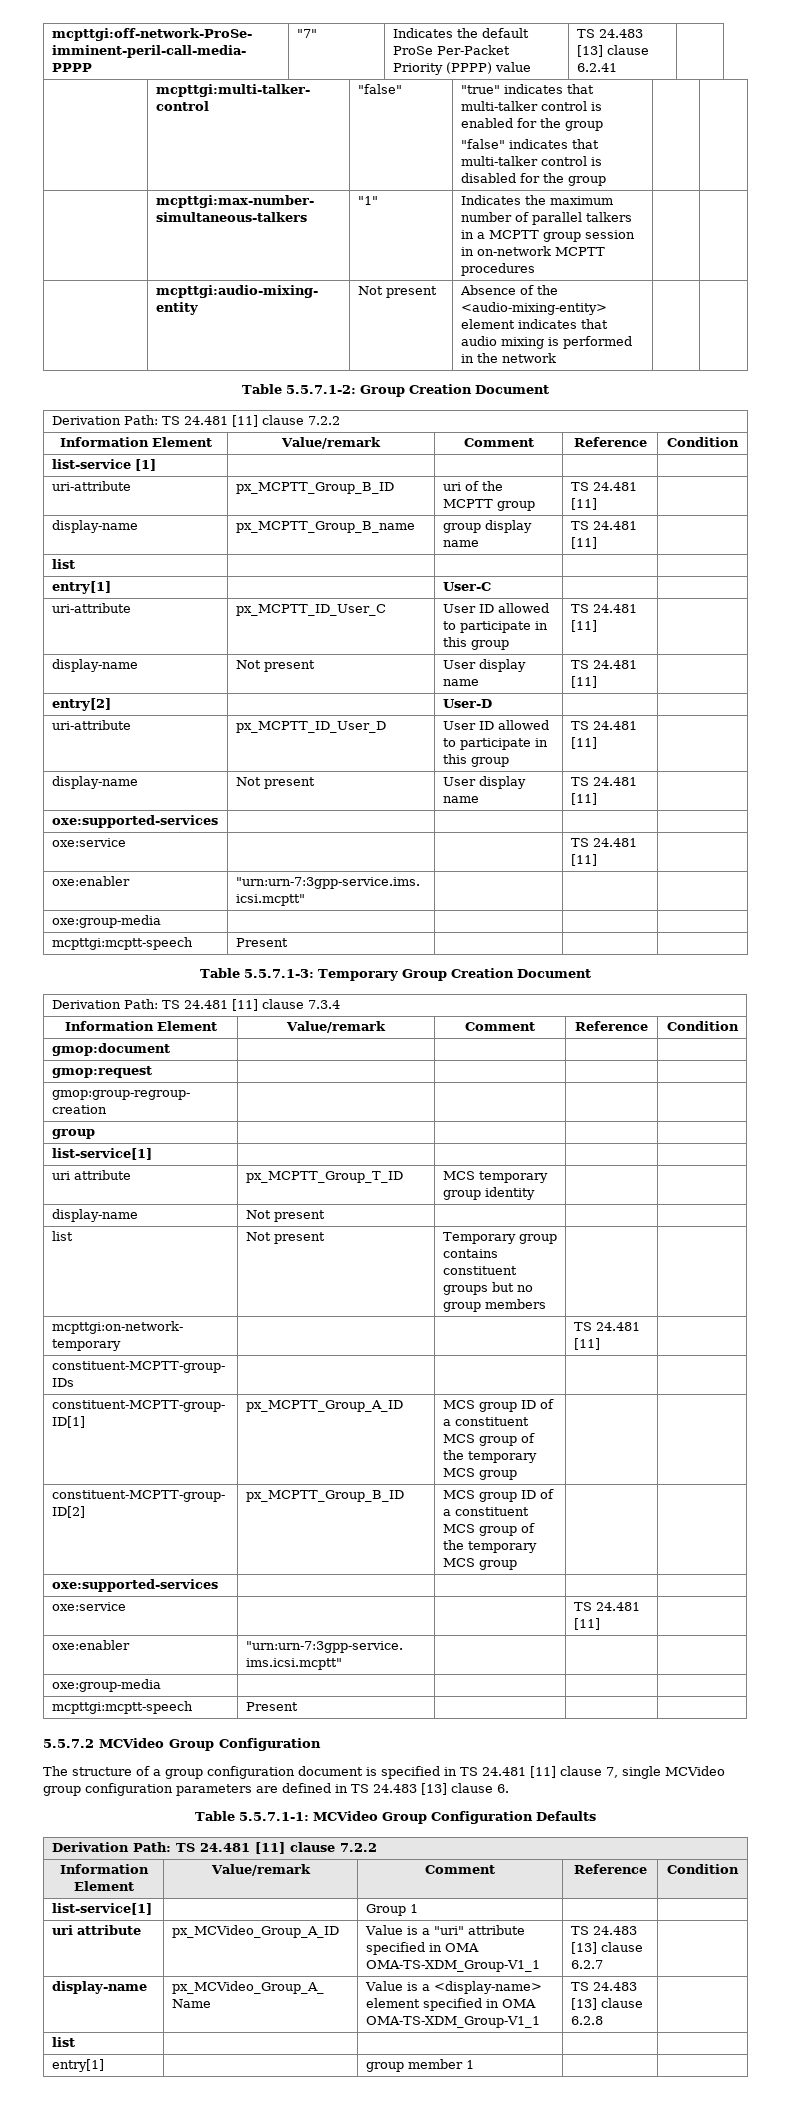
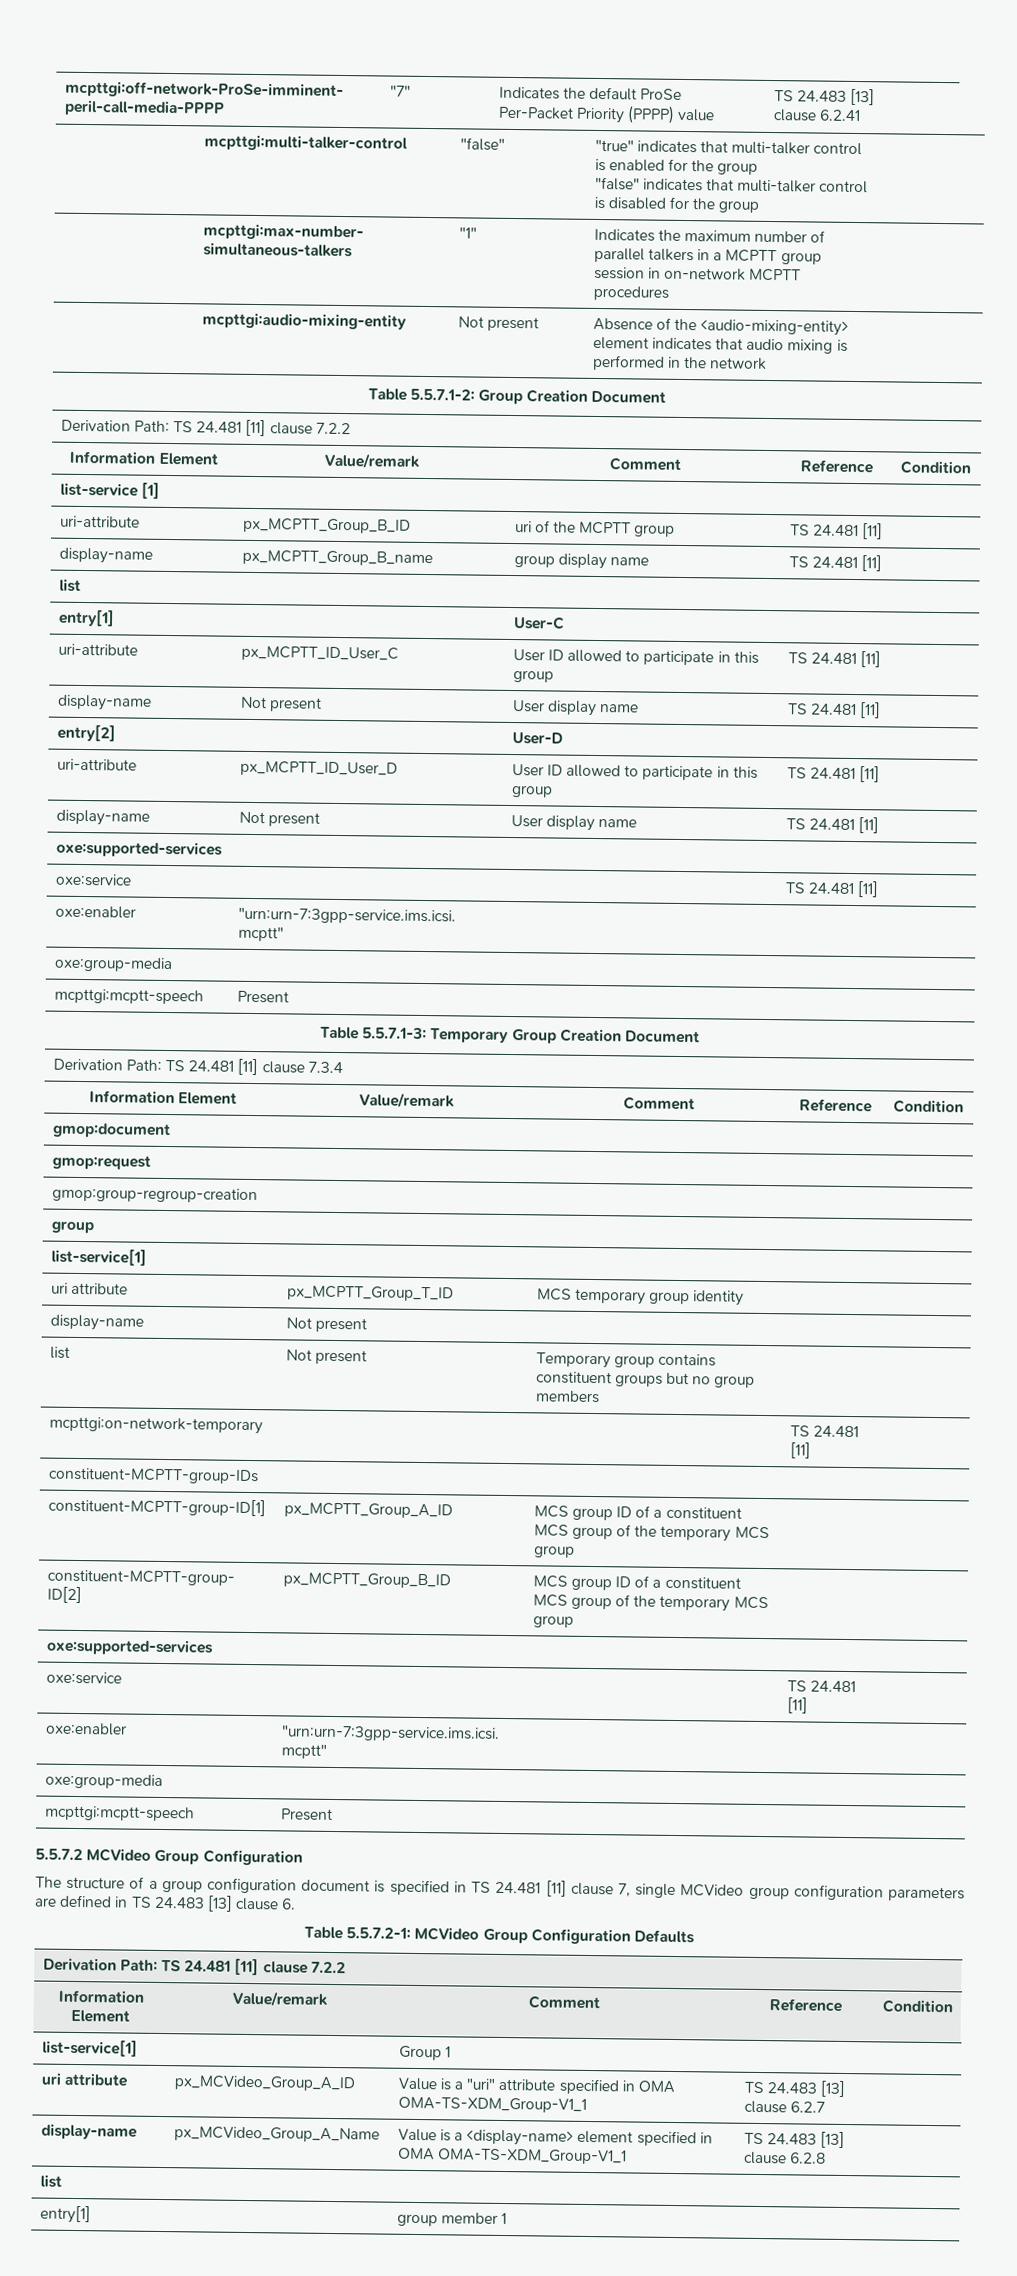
[238,1812,309,1821] 5.5.7.1-1: -> [346,1927,412,1939] 5.5.7.2-1:

